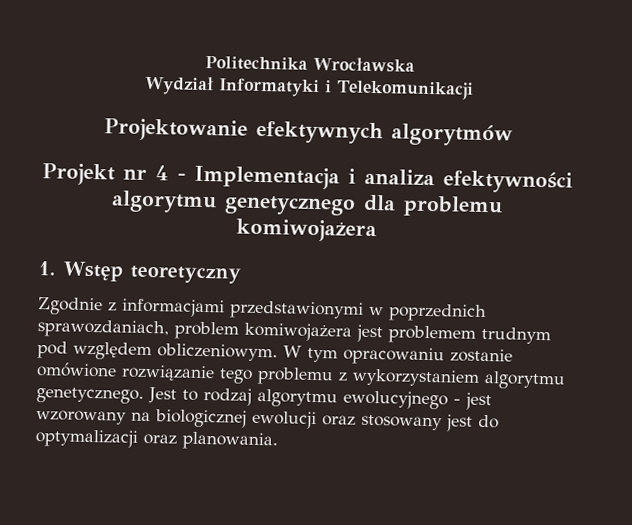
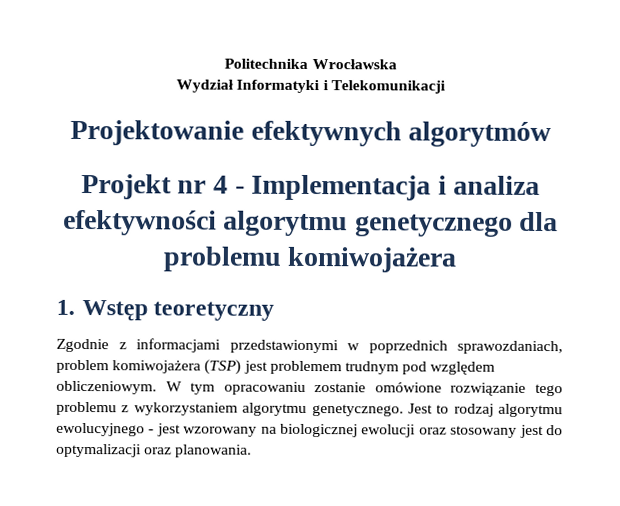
(352, 332) none -> [204,359,242,375] (TSP)

